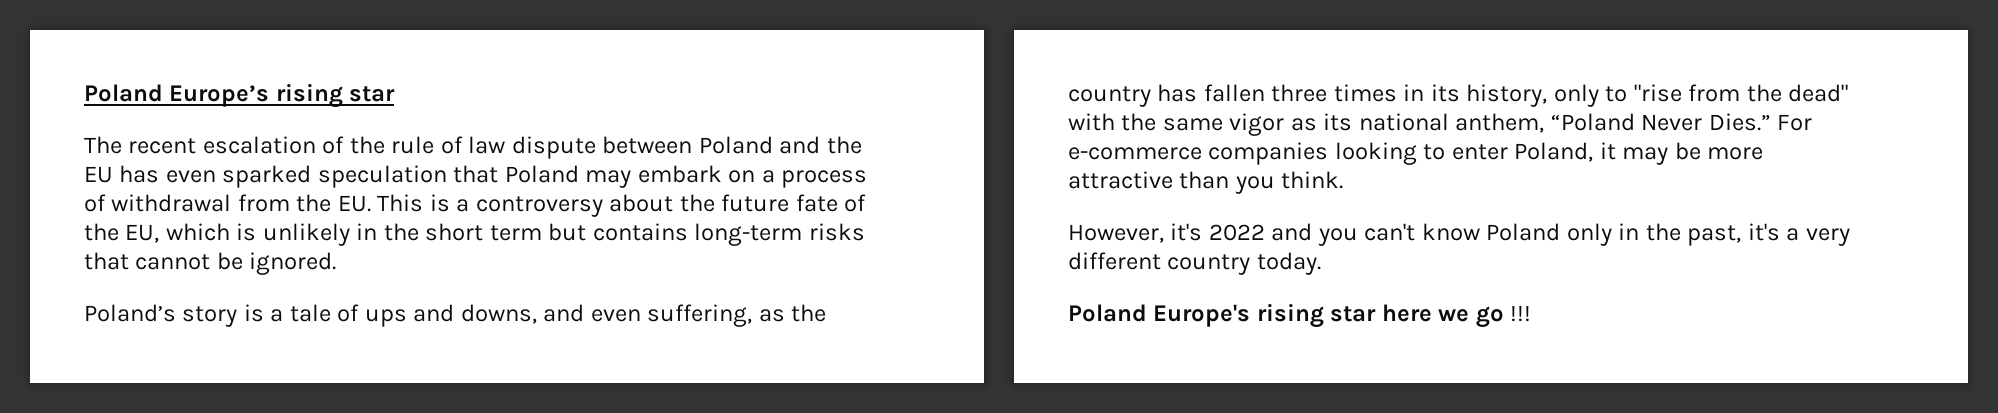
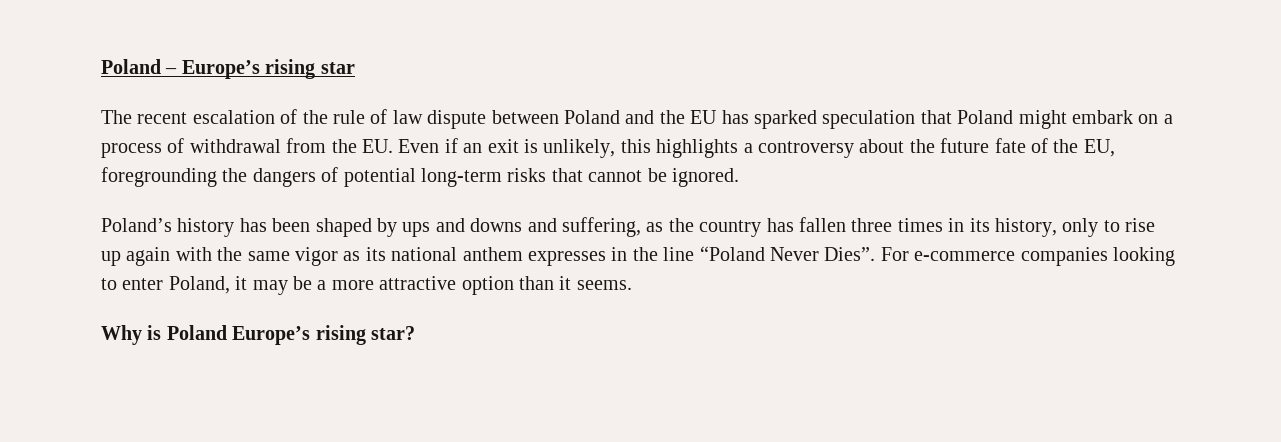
[84,84,163,102] Poland -> [101,59,178,74] Poland –
[165,170,216,183] even -> (749, 117) none
[585,170,632,188] may -> [1018,110,1067,129] might
[377,194,450,212] This is -> [398,138,739,158] Even if an exit is unlikely, this highlights
[165,223,688,246] which is unlikely in the short term but contains -> [101,167,416,187] foregrounding the dangers of potential
[182,304,641,327] story is a tale of ups and downs, and even -> [177,218,557,237] history has been shaped by ups and downs and
[1633,84,1849,102] "rise from the dead" -> [1125,218,1156,232] [101,247,171,266] rise up again
[1455,113,1545,133] anthem, -> [462,247,695,266] anthem expresses in the line
[1708,113,1771,131] Dies.” -> [824,247,876,261] Dies”.
(1701, 151) none -> [317,280,327,290] a
[1179,171,1344,194] [1068,223,1850,246] [1068,252,1321,275] [1068,303,1532,328] than you think. // However, it's 2022 and you can't know Poland only in the past, it's a very different country today. // Poland Europe's rising star here we go !!! -> [461,276,632,295] [101,325,415,345] option than it seems. // Why is Poland Europe’s rising star?

